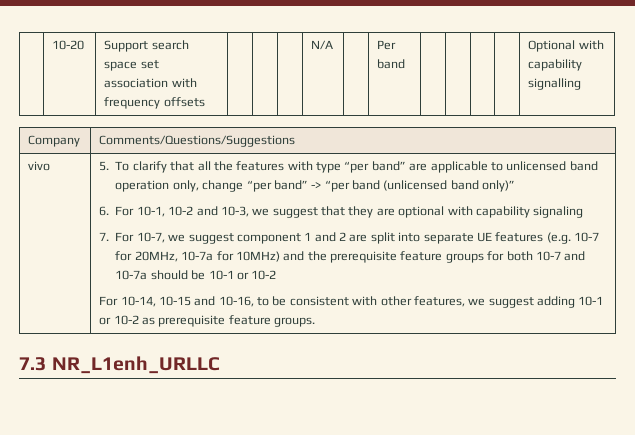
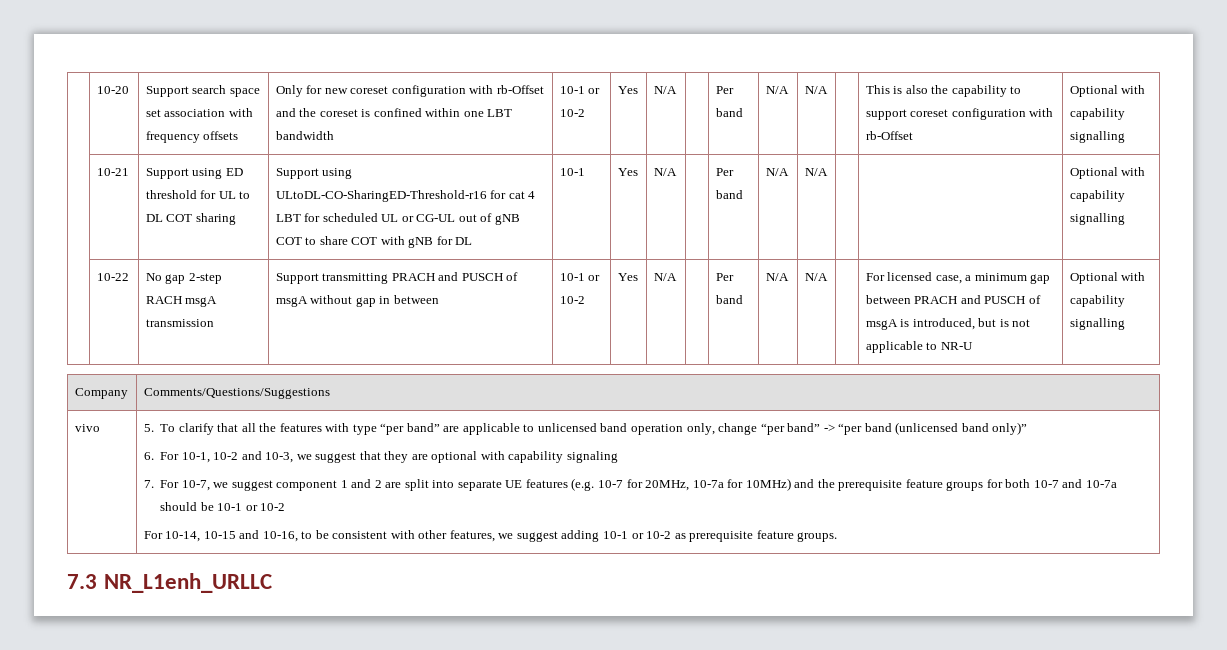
[311,40,334,50] [377,40,397,50] [377,59,406,69] | | | N/A | | Per band | | | | -> [275,85,544,97] [275,108,513,117] [275,131,334,140] [559,86,601,94] [559,109,585,117] [617,86,638,94] [653,86,677,94] [715,86,734,94] [715,108,743,117] [765,86,789,94] [804,86,828,94] [865,85,1022,97] [865,108,1054,120] [865,131,913,140] [1069,85,1146,97] [1069,108,1125,120] [1069,131,1125,143] [96,168,129,176] [145,168,243,179] [145,190,251,199] [145,213,236,225] [275,168,353,179] [275,190,536,202] [275,213,520,225] [275,236,473,248] [559,168,585,176] [617,168,638,176] [653,168,677,176] [715,168,734,176] [715,190,743,199] [765,168,789,176] [804,168,828,176] [1069,167,1146,179] [1069,190,1125,202] [1069,213,1125,225] [96,273,129,281] [145,273,222,284] [145,296,218,307] [145,319,214,327] [275,272,519,284] [275,295,439,307] [559,273,601,281] [559,296,585,304] [617,273,638,281] [653,273,677,281] [715,273,734,281] [715,295,743,304] [765,273,789,281] [804,273,828,281] [865,272,1051,284] [865,295,1041,304] [865,318,1031,330] [865,341,973,353] Only for new coreset configuration with rb-Offset and the coreset is confined within one LBT bandwidth | 10-1 or 10-2 | Yes | N/A | | Per band | N/A | N/A | | This is also the capability to support coreset configuration with rb-Offset | Optional with capability signalling // | 10-21 | Support using ED threshold for UL to DL COT sharing | Support using ULtoDL-CO-SharingED-Threshold-r16 for cat 4 LBT for scheduled UL or CG-UL out of gNB COT to share COT with gNB for DL | 10-1 | Yes | N/A | | Per band | N/A | N/A | | | Optional with capability signalling // | 10-22 | No gap 2-step RACH msgA transmission | Support transmitting PRACH and PUSCH of msgA without gap in between | 10-1 or 10-2 | Yes | N/A | | Per band | N/A | N/A | | For licensed case, a minimum gap between PRACH and PUSCH of msgA is introduced, but is not applicable to NR-U

